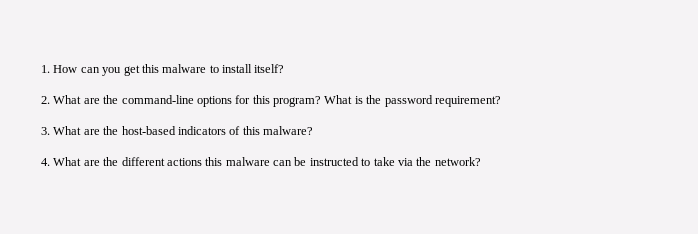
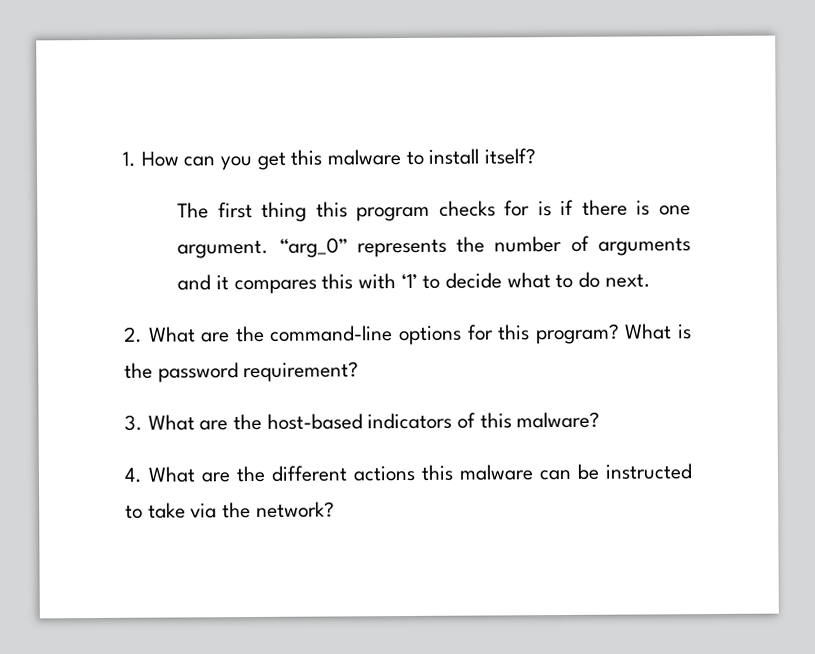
(285, 68) none -> [177,199,692,222] [177,235,691,259] [177,271,651,295] // The first thing this program checks for is if there is one argument. “arg_0” represents the number of arguments and it compares this with ‘1’ to decide what to do next.

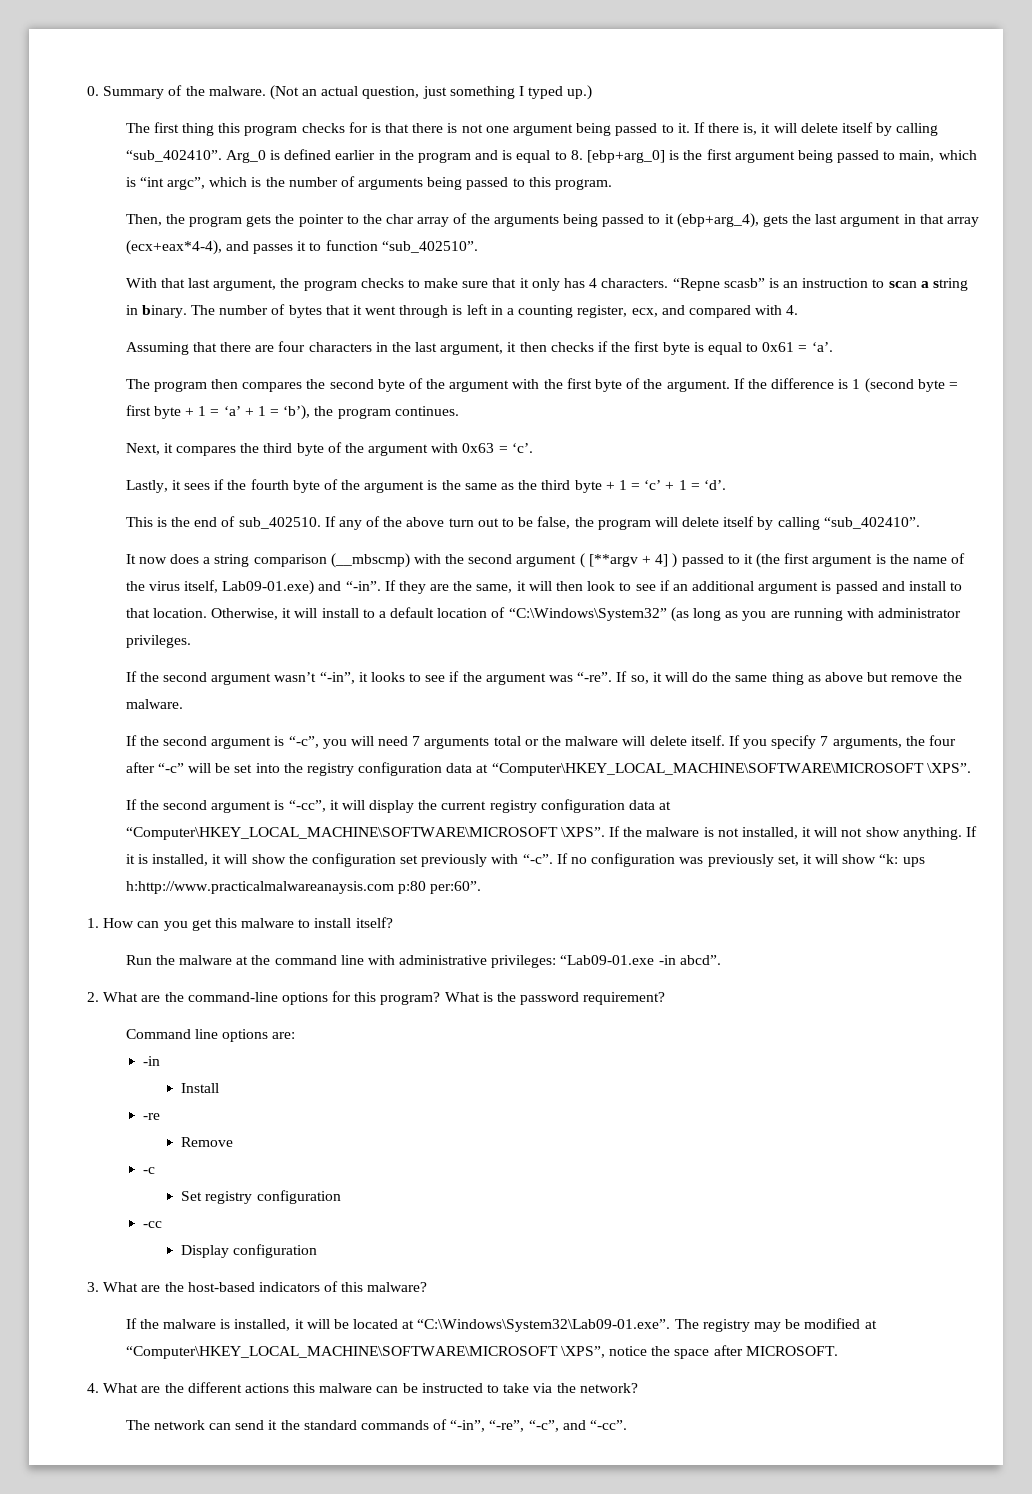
(122, 159) none -> [87,85,593,100] [125,122,939,136] [125,149,977,163] [125,176,613,190] [125,213,980,228] [125,240,478,255] [125,278,969,291] [125,304,799,318] [125,341,833,355] [125,378,959,393] [125,405,459,420] [125,442,533,456] [125,479,727,493] [125,516,920,530] [125,553,966,568] [125,580,963,595] [125,607,962,622] [125,635,191,648] [125,671,962,685] [125,699,183,709] [125,735,957,749] [125,762,971,776] [125,799,672,813] [125,826,978,840] [125,853,925,867] [125,881,481,894] 0. Summary of the malware. (Not an actual question, just something I typed up.) // The first thing this program checks for is that there is not one argument being passed to it. If there is, it will delete itself by calling “sub_402410”. Arg_0 is defined earlier in the program and is equal to 8. [ebp+arg_0] is the first argument being passed to main, which is “int argc”, which is the number of arguments being passed to this program. // Then, the program gets the pointer to the char array of the arguments being passed to it (ebp+arg_4), gets the last argument in that array (ecx+eax*4-4), and passes it to function “sub_402510”. // With that last argument, the program checks to make sure that it only has 4 characters. “Repne scasb” is an instruction to scan a string in binary. The number of bytes that it went through is left in a counting register, ecx, and compared with 4. // Assuming that there are four characters in the last argument, it then checks if the first byte is equal to 0x61 = ‘a’. // The program then compares the second byte of the argument with the first byte of the argument. If the difference is 1 (second byte = first byte + 1 = ‘a’ + 1 = ‘b’), the program continues. // Next, it compares the third byte of the argument with 0x63 = ‘c’. // Lastly, it sees if the fourth byte of the argument is the same as the third byte + 1 = ‘c’ + 1 = ‘d’. // This is the end of sub_402510. If any of the above turn out to be false, the program will delete itself by calling “sub_402410”. // It now does a string comparison (__mbscmp) with the second argument ( [**argv + 4] ) passed to it (the first argument is the name of the virus itself, Lab09-01.exe) and “-in”. If they are the same, it will then look to see if an additional argument is passed and install to that location. Otherwise, it will install to a default location of “C:\Windows\System32” (as long as you are running with administrator privileges. // If the second argument wasn’t “-in”, it looks to see if the argument was “-re”. If so, it will do the same thing as above but remove the malware. // If the second argument is “-c”, you will need 7 arguments total or the malware will delete itself. If you specify 7 arguments, the four after “-c” will be set into the registry configuration data at “Computer\HKEY_LOCAL_MACHINE\SOFTWARE\MICROSOFT \XPS”. // If the second argument is “-cc”, it will display the current registry configuration data at “Computer\HKEY_LOCAL_MACHINE\SOFTWARE\MICROSOFT \XPS”. If the malware is not installed, it will not show anything. If it is installed, it will show the configuration set previously with “-c”. If no configuration was previously set, it will show “k: ups h:http://www.practicalmalwareanaysis.com p:80 per:60”. //
[177,199,692,222] [177,235,691,259] [177,271,651,295] The first thing this program checks for is if there is one argument. “arg_0” represents the number of arguments and it compares this with ‘1’ to decide what to do next. -> [125,955,721,968] Run the malware at the command line with administrative privileges: “Lab09-01.exe -in abcd”.
(360, 372) none -> [125,1029,296,1042] [142,1056,160,1066] [181,1083,220,1093] [142,1113,160,1120] [181,1137,234,1147] [142,1167,155,1174] [181,1190,341,1204] [142,1221,162,1228] [181,1244,318,1258] // Command line options are: // -in // Install // -re // Remove // -c // Set registry configuration // -cc // Display configuration
(601, 420) none -> [125,1318,877,1332] [125,1345,838,1359] // If the malware is installed, it will be located at “C:\Windows\System32\Lab09-01.exe”. The registry may be modified at “Computer\HKEY_LOCAL_MACHINE\SOFTWARE\MICROSOFT \XPS”, notice the space after MICROSOFT.
(335, 509) none -> [125,1419,628,1432] // The network can send it the standard commands of “-in”, “-re”, “-c”, and “-cc”.

